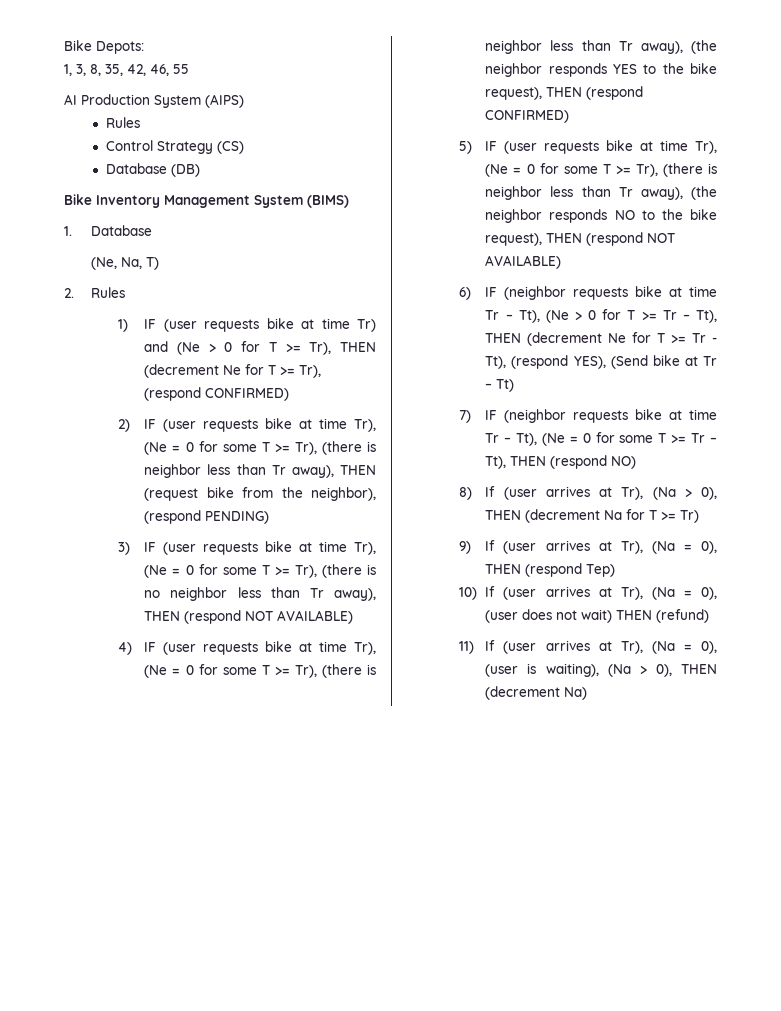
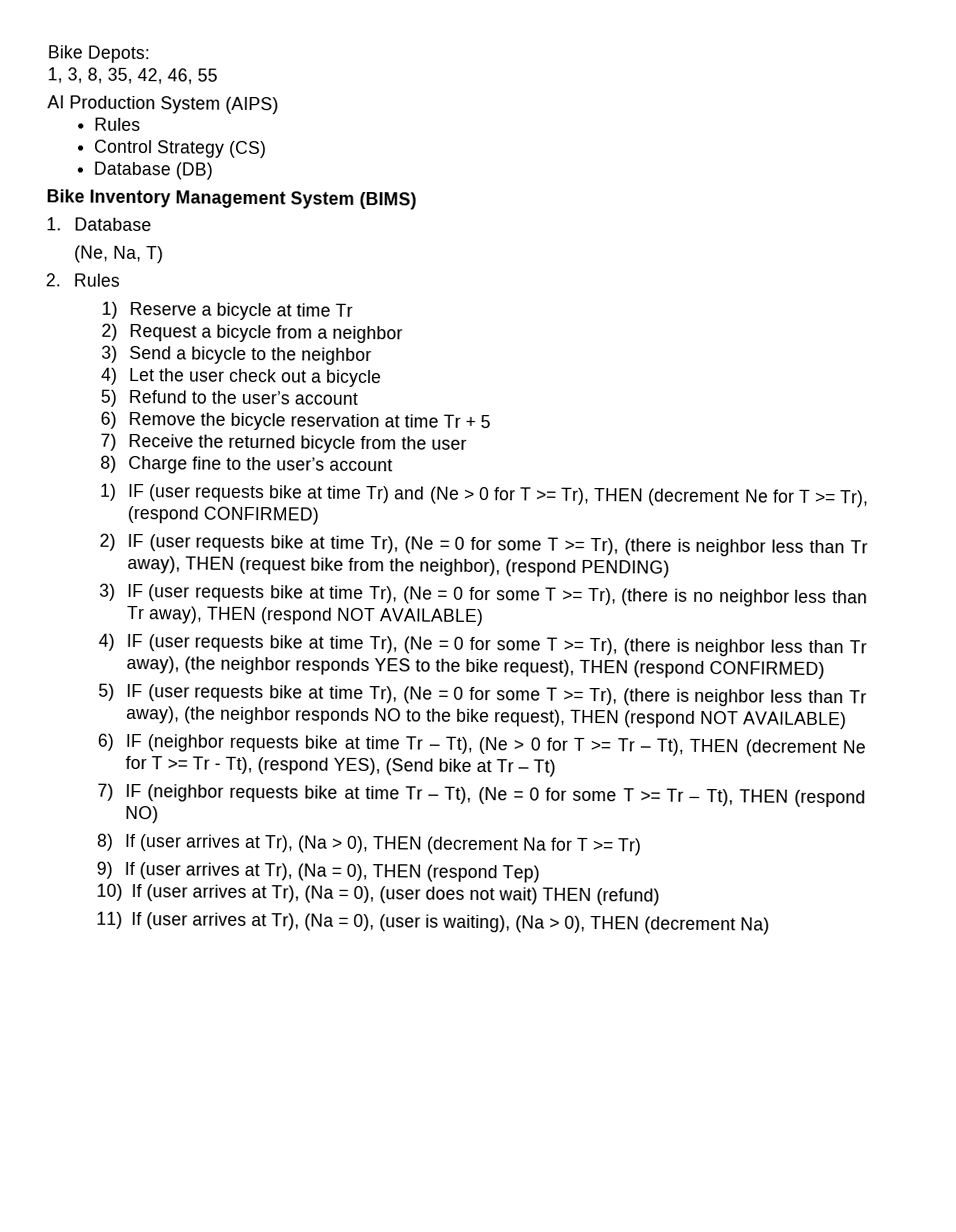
(125, 292) none -> [100,301,353,321] [100,323,403,344] [100,345,372,366] [100,367,382,388] [99,389,358,407] [99,411,491,431] [99,433,467,453] [99,455,393,474] // 1) Reserve a bicycle at time Tr // 2) Request a bicycle from a neighbor // 3) Send a bicycle to the neighbor // 4) Let the user check out a bicycle // 5) Refund to the user’s account // 6) Remove the bicycle reservation at time Tr + 5 // 7) Receive the returned bicycle from the user // 8) Charge fine to the user’s account

